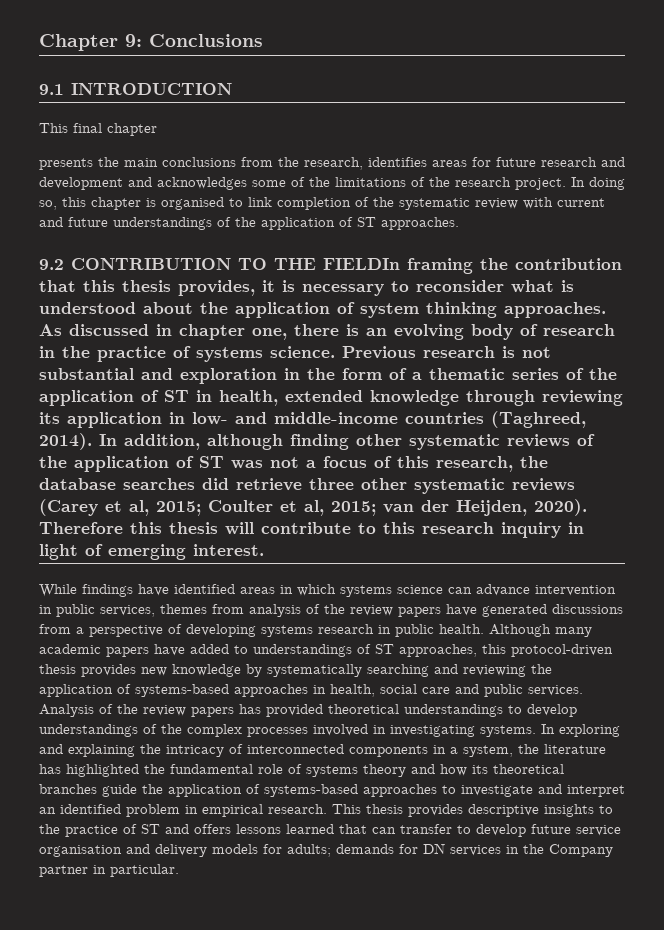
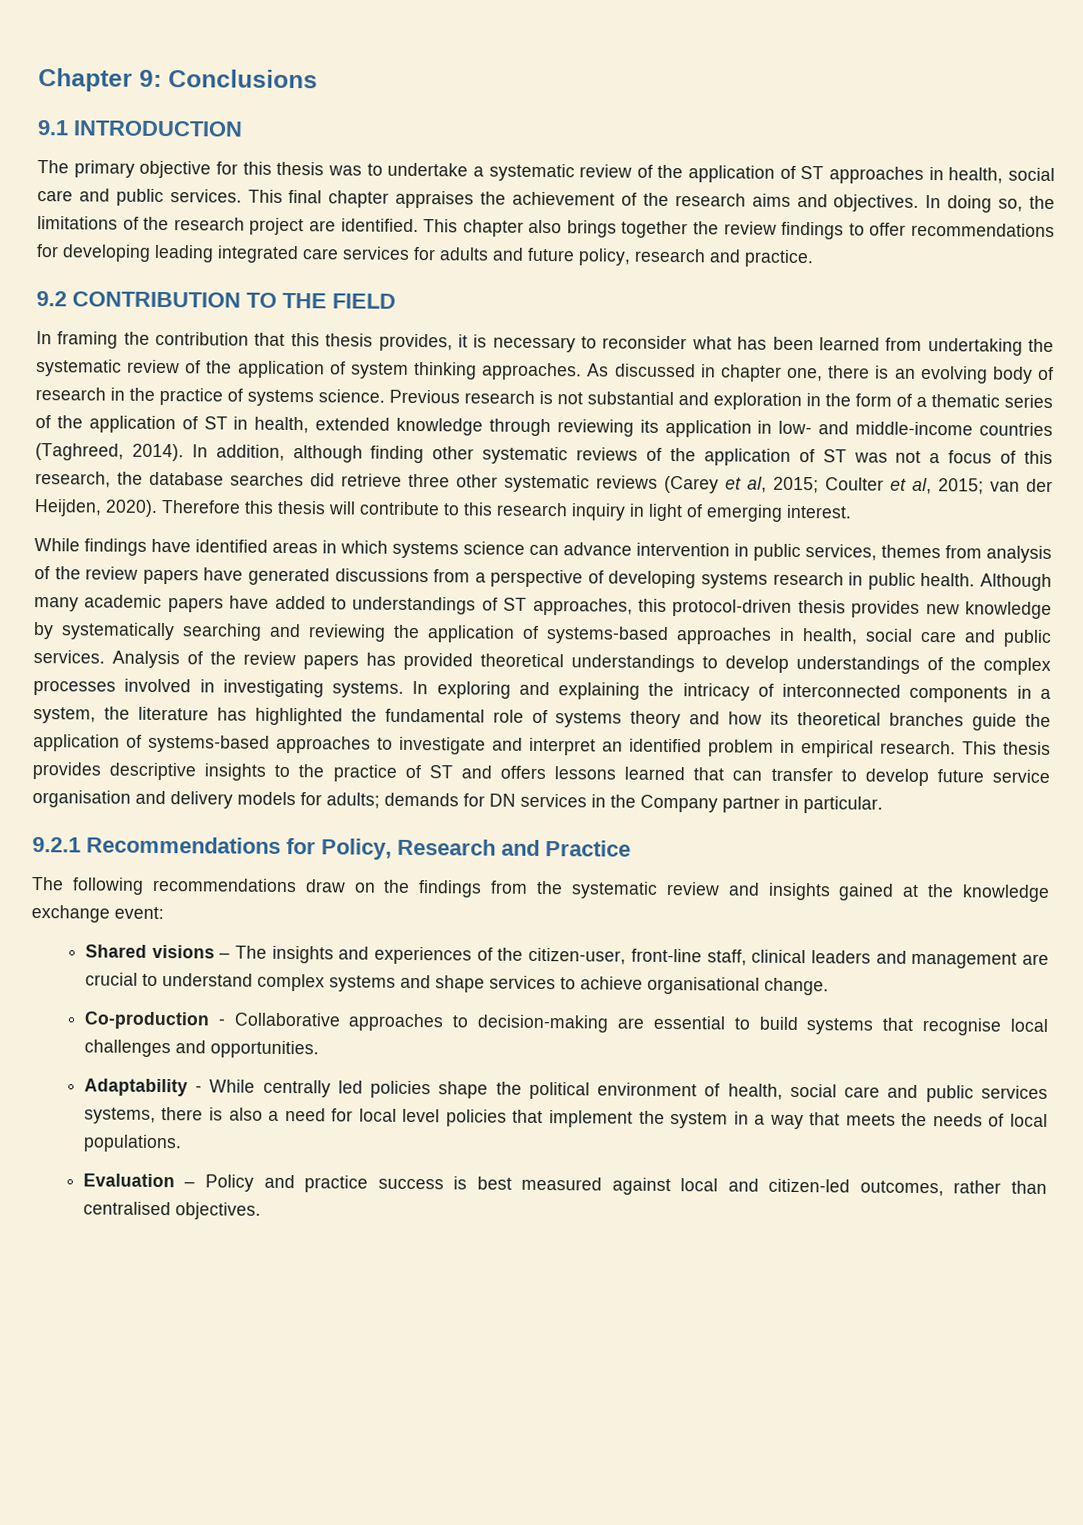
[39,123,157,136] [39,157,625,170] [39,177,305,190] This final chapter // presents the main conclusions from the research, identifies areas for future research and development and acknowledges some of -> [37,160,1055,184] [37,188,1024,213] The primary objective for this thesis was to undertake a systematic review of the application of ST approaches in health, social care and public services. This final chapter appraises the achievement of the research aims and objectives. In doing so,
[515,177,625,190] [39,197,605,210] [39,217,459,230] project. In doing so, this chapter is organised to link completion of the systematic review with current and future understandings of the application of ST approaches. -> [249,217,1056,240] [36,244,814,268] project are identified. This chapter also brings together the review findings to offer recommendations for developing leading integrated care services for adults and future policy, research and practice.
[323,258,400,270] FIELDIn -> [332,293,396,309] [36,331,52,345] FIELD // In
[561,280,574,292] [39,302,193,314] is understood about -> [737,336,1054,356] [36,359,202,377] has been learned from undertaking the systematic review of
(179, 870) none -> [32,836,631,860] [31,877,1050,902] [31,905,164,923] [84,944,1050,969] [84,972,829,996] [83,1011,1049,1036] [83,1039,319,1059] [83,1078,1049,1103] [83,1107,1049,1130] [82,1134,182,1153] [82,1173,1047,1197] [82,1201,261,1220] // 9.2.1 Recommendations for Policy, Research and Practice // The following recommendations draw on the findings from the systematic review and insights gained at the knowledge exchange event: // Shared visions – The insights and experiences of the citizen-user, front-line staff, clinical leaders and management are crucial to understand complex systems and shape services to achieve organisational change. // Co-production - Collaborative approaches to decision-making are essential to build systems that recognise local challenges and opportunities. // Adaptability - While centrally led policies shape the political environment of health, social care and public services systems, there is also a need for local level policies that implement the system in a way that meets the needs of local populations. // Evaluation – Policy and practice success is best measured against local and citizen-led outcomes, rather than centralised objectives.

